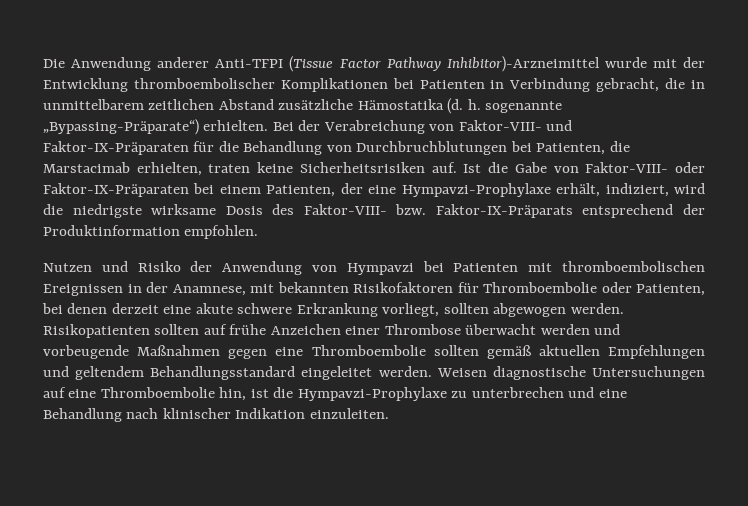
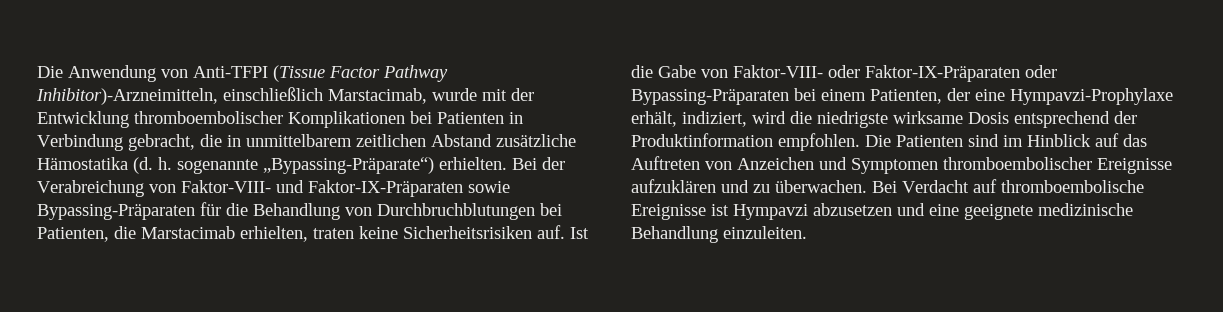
[157,57,210,68] anderer -> [161,69,188,78] von
[446,56,600,72] Inhibitor)-Arzneimittel -> [36,87,427,105] Inhibitor)-Arzneimitteln, einschließlich Marstacimab,
(189, 148) none -> [468,181,510,193] [37,204,195,220] sowie Bypassing-Präparaten
(189, 190) none -> [1025,65,1057,78] [631,89,789,105] oder Bypassing-Präparaten
[272,204,573,218] des Faktor-VIII- bzw. Faktor-IX-Präparats -> (1009, 118) none
[43,261,706,275] [43,282,705,296] [42,303,624,317] [43,324,621,338] [43,345,705,359] [43,366,705,380] [43,387,627,401] [43,408,306,422] // Nutzen und Risiko der Anwendung von Hympavzi bei Patienten mit thromboembolischen Ereignissen in der Anamnese, mit bekannten Risikofaktoren für Thromboembolie oder Patienten, bei denen derzeit eine akute schwere Erkrankung vorliegt, sollten abgewogen werden. Risikopatienten sollten auf frühe Anzeichen einer Thrombose überwacht werden und vorbeugende Maßnahmen gegen eine Thromboembolie sollten gemäß aktuellen Empfehlungen und geltendem Behandlungsstandard eingeleitet werden. Weisen diagnostische Untersuchungen auf eine Thromboembolie hin, ist die Hympavzi-Prophylaxe zu unterbrechen und eine Behandlung nach klinischer Indikation -> [865,133,1147,147] [631,156,1172,174] [631,179,1144,193] [631,203,1133,220] [631,226,718,243] Die Patienten sind im Hinblick auf das Auftreten von Anzeichen und Symptomen thromboembolischer Ereignisse aufzuklären und zu überwachen. Bei Verdacht auf thromboembolische Ereignisse ist Hympavzi abzusetzen und eine geeignete medizinische Behandlung

